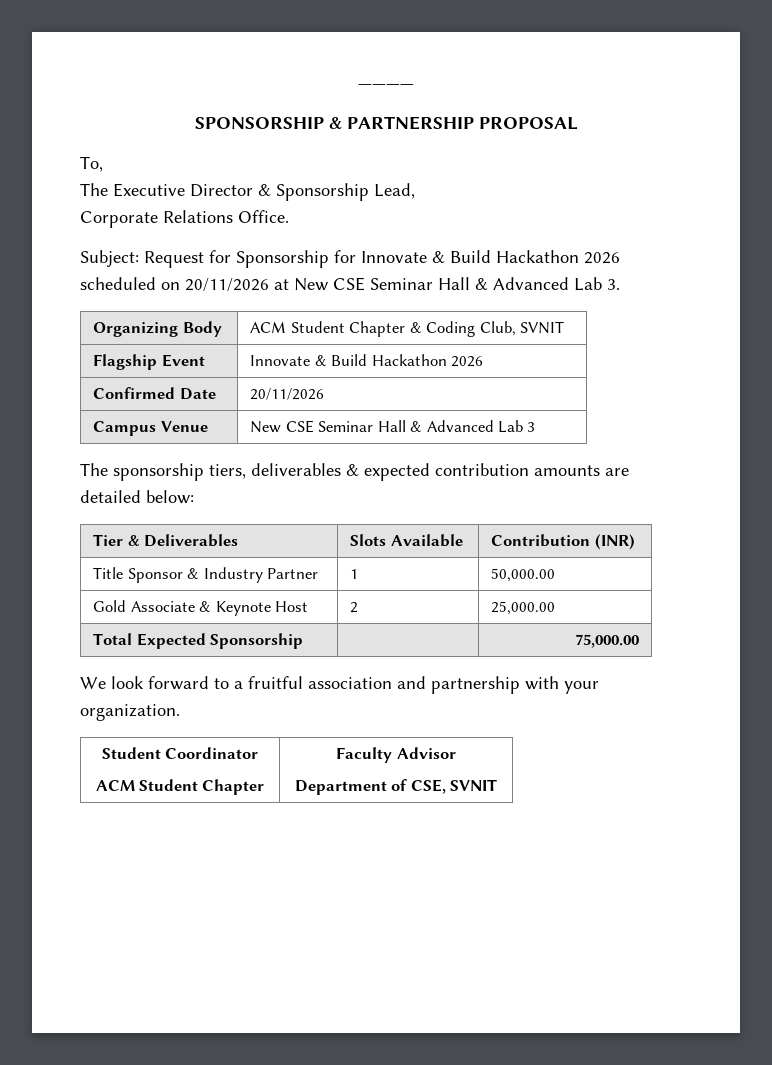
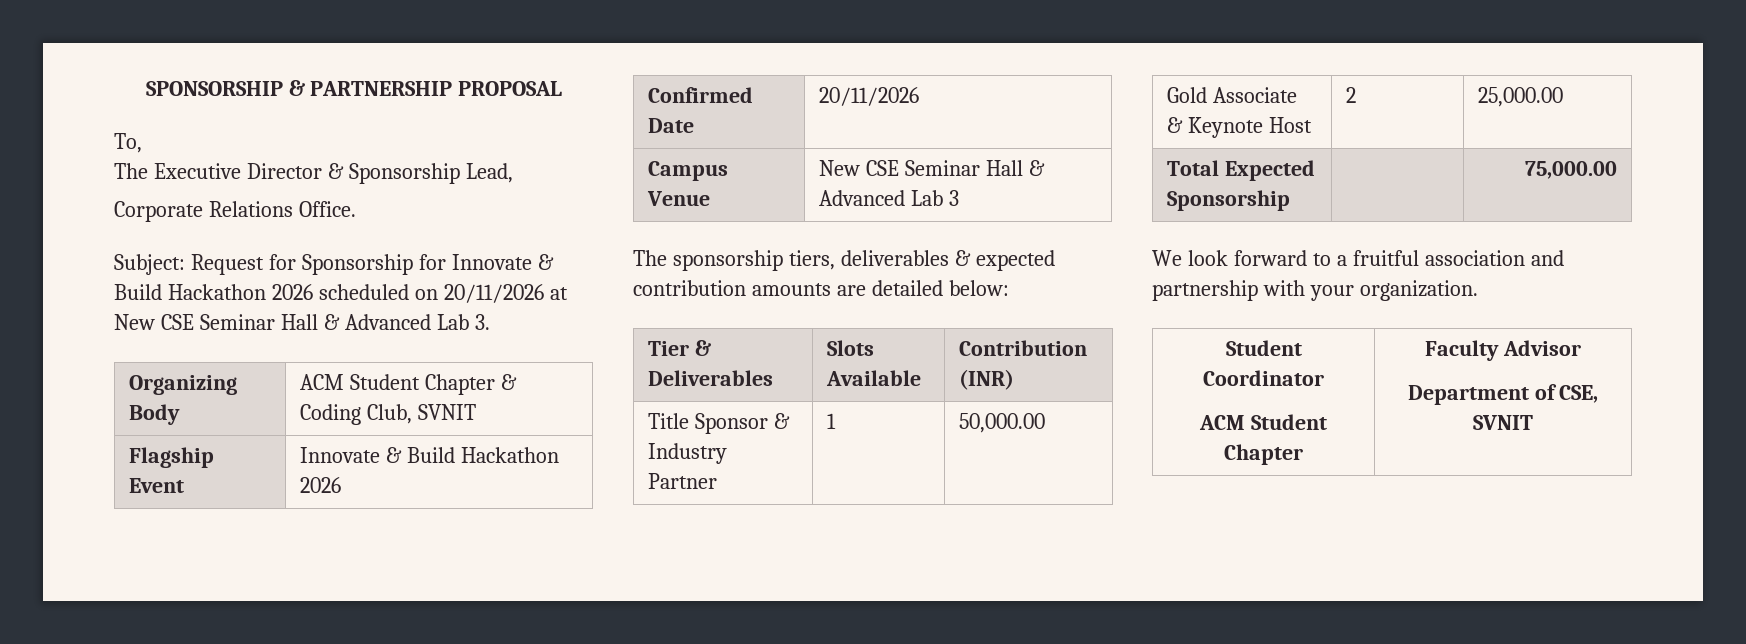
[358,84,414,89] ———— // -> (145, 88) none

